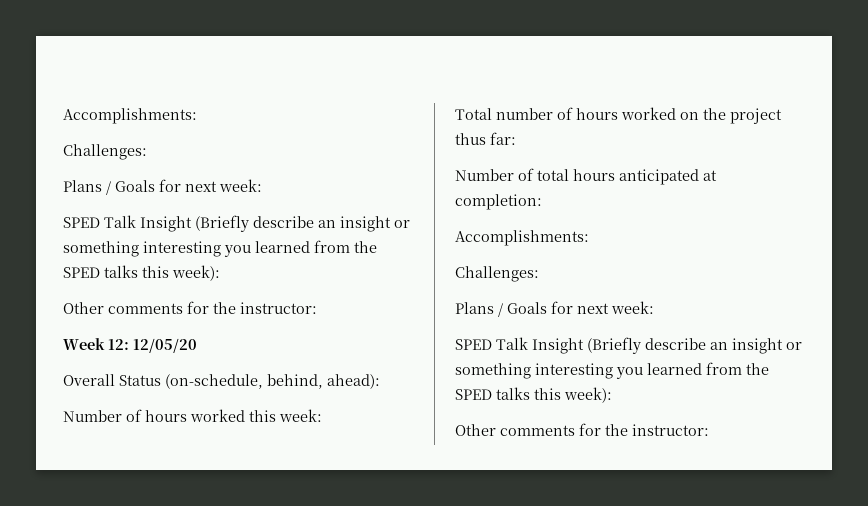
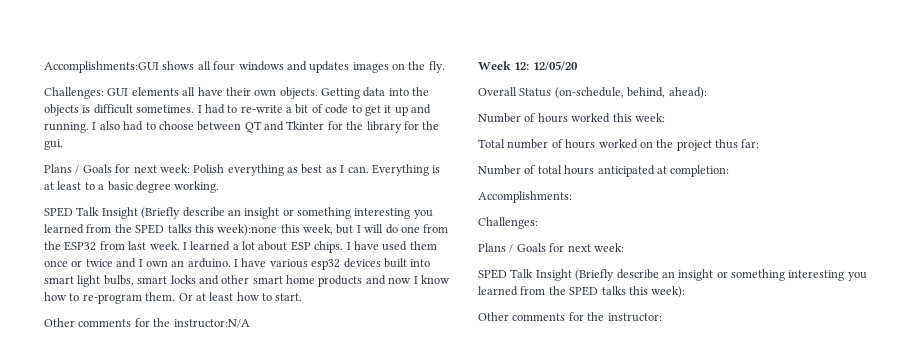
[63,108,197,124] [63,144,147,160] [63,179,262,195] Accomplishments: // Challenges: // Plans / Goals for next week: -> [44,61,445,73] [44,87,430,99] [44,104,431,116] [44,121,440,133] [44,139,63,150] [44,164,441,176] [44,181,220,193] Accomplishments:GUI shows all four windows and updates images on the fly. // Challenges: GUI elements all have their own objects. Getting data into the objects is difficult sometimes. I had to re-write a bit of code to get it up and running. I also had to choose between QT and Tkinter for the library for the gui. // Plans / Goals for next week: Polish everything as best as I can. Everything is at least to a basic degree working.
[172,265,220,281] [63,301,317,314] week): // Other comments for the instructor: -> [217,224,449,236] [44,241,437,253] [44,258,431,270] [44,275,450,287] [44,292,303,304] [44,318,250,328] week):none this week, but I will do one from the ESP32 from last week. I learned a lot about ESP chips. I have used them once or twice and I own an arduino. I have various esp32 devices built into smart light bulbs, smart locks and other smart home products and now I know how to re-program them. Or at least how to start. // Other comments for the instructor:N/A

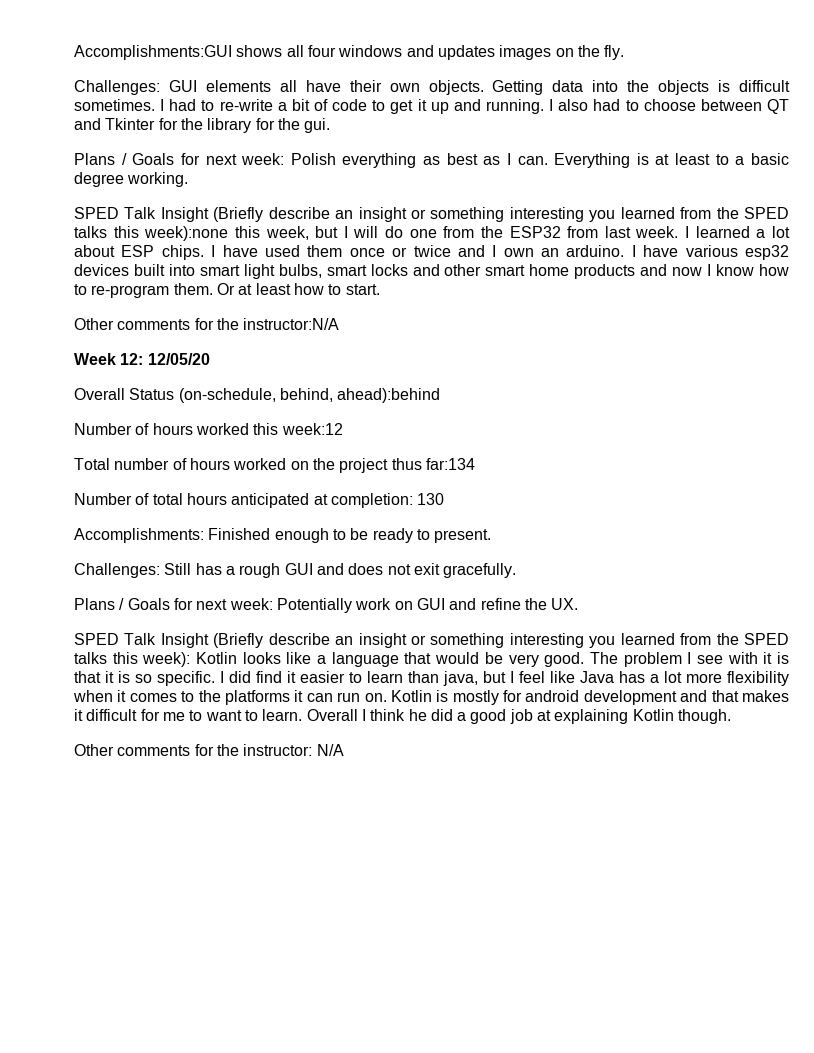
[668,87,707,99] ahead): -> [337,388,441,403] ahead):behind
[634,113,665,122] week: -> [281,423,343,435] week:12
[741,139,760,148] far: -> [425,458,475,470] far:134
(730, 171) none -> [417,493,445,505] 130
[478,217,538,229] [478,243,624,253] // Challenges: // Plans / Goals for next week: -> [208,528,492,543] [74,563,517,578] [74,598,579,613] Finished enough to be ready to present. // Challenges: Still has a rough GUI and does not exit gracefully. // Plans / Goals for next week: Potentially work on GUI and refine the UX.
(686, 292) none -> [196,652,790,667] [74,671,789,686] [73,690,790,705] [74,709,732,724] Kotlin looks like a language that would be very good. The problem I see with it is that it is so specific. I did find it easier to learn than java, but I feel like Java has a lot more flexibility when it comes to the platforms it can run on. Kotlin is mostly for android development and that makes it difficult for me to want to learn. Overall I think he did a good job at explaining Kotlin though.
(662, 317) none -> [316,744,344,756] N/A

